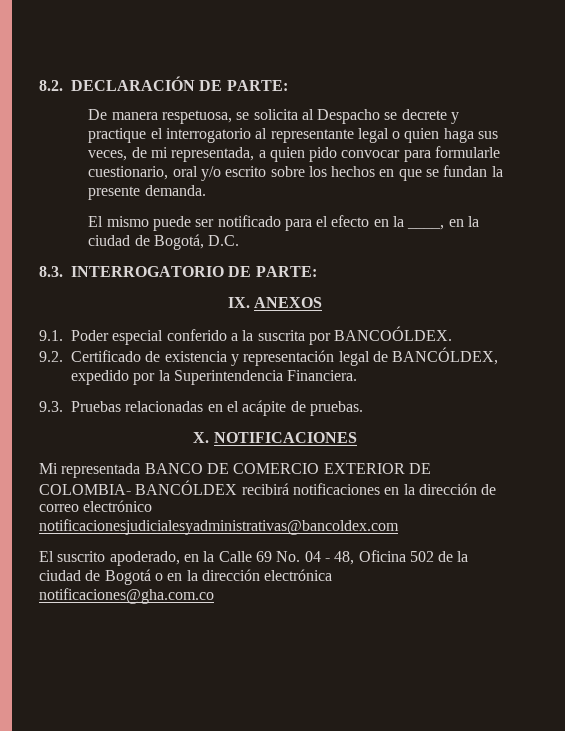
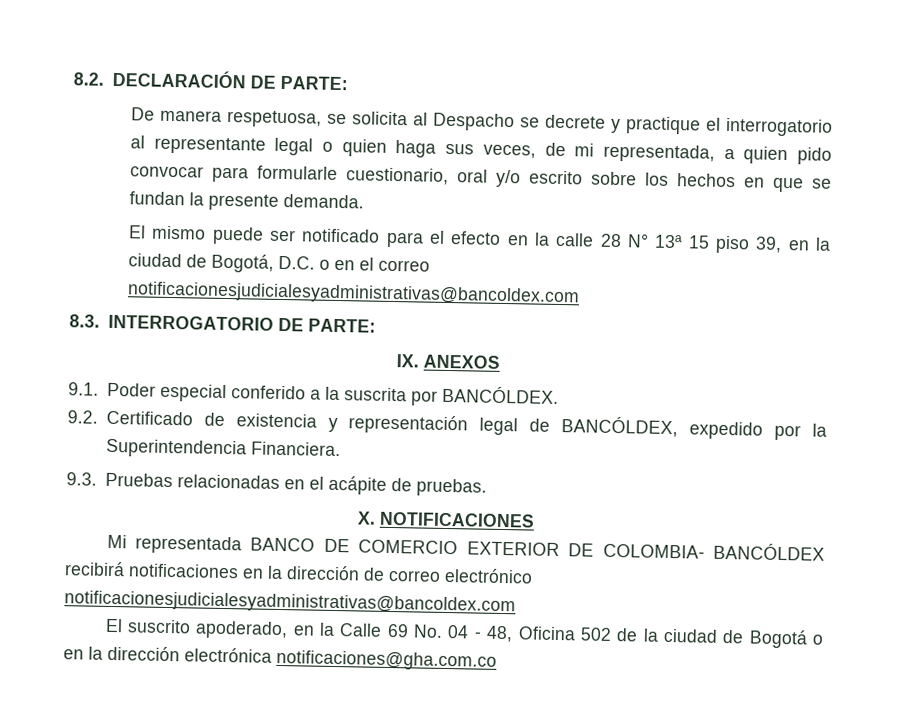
[407,225,445,230] ____, -> [555,232,783,254] calle 28 N° 13ª 15 piso 39,
(240, 240) none -> [318,257,430,272] [126,281,580,307] o en el correo notificacionesjudicialesyadministrativas@bancoldex.com
[334,326,453,341] BANCOÓLDEX. -> [441,385,559,404] BANCÓLDEX.

